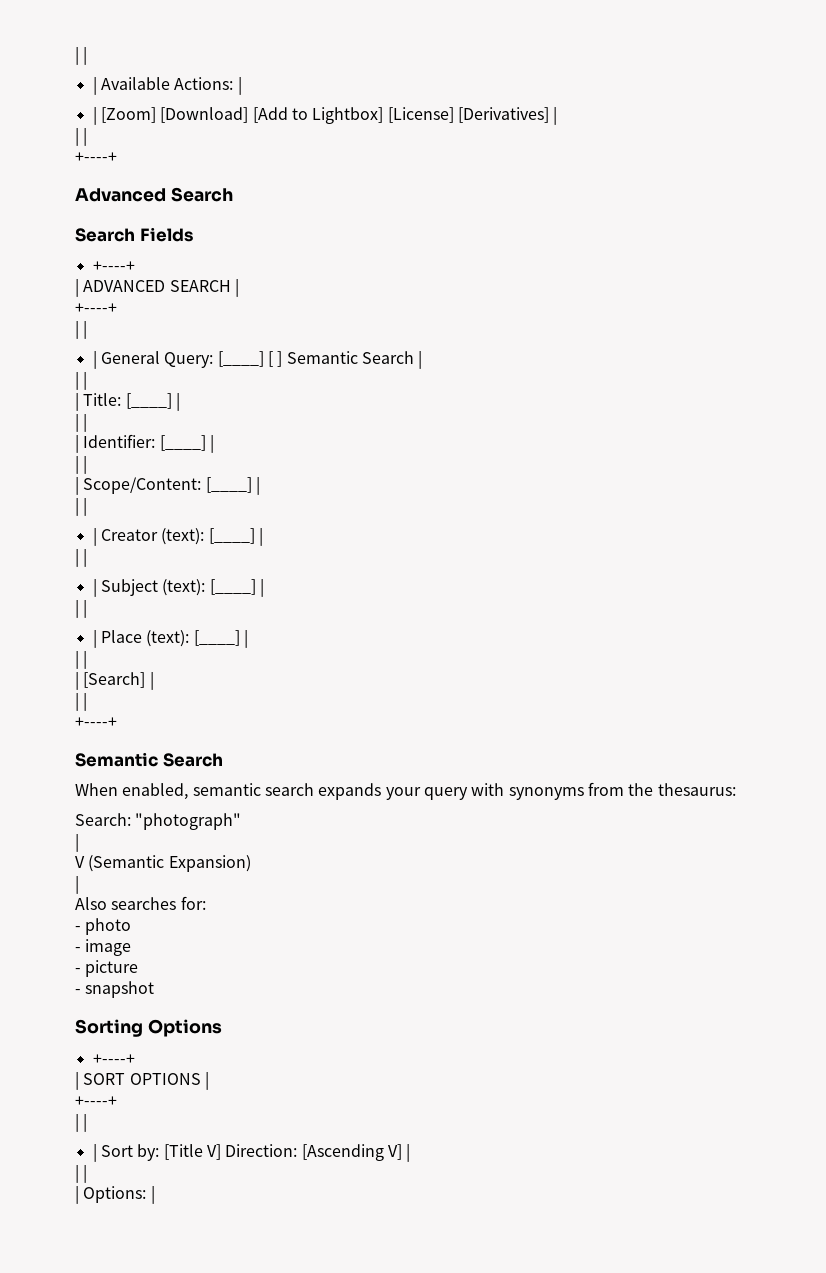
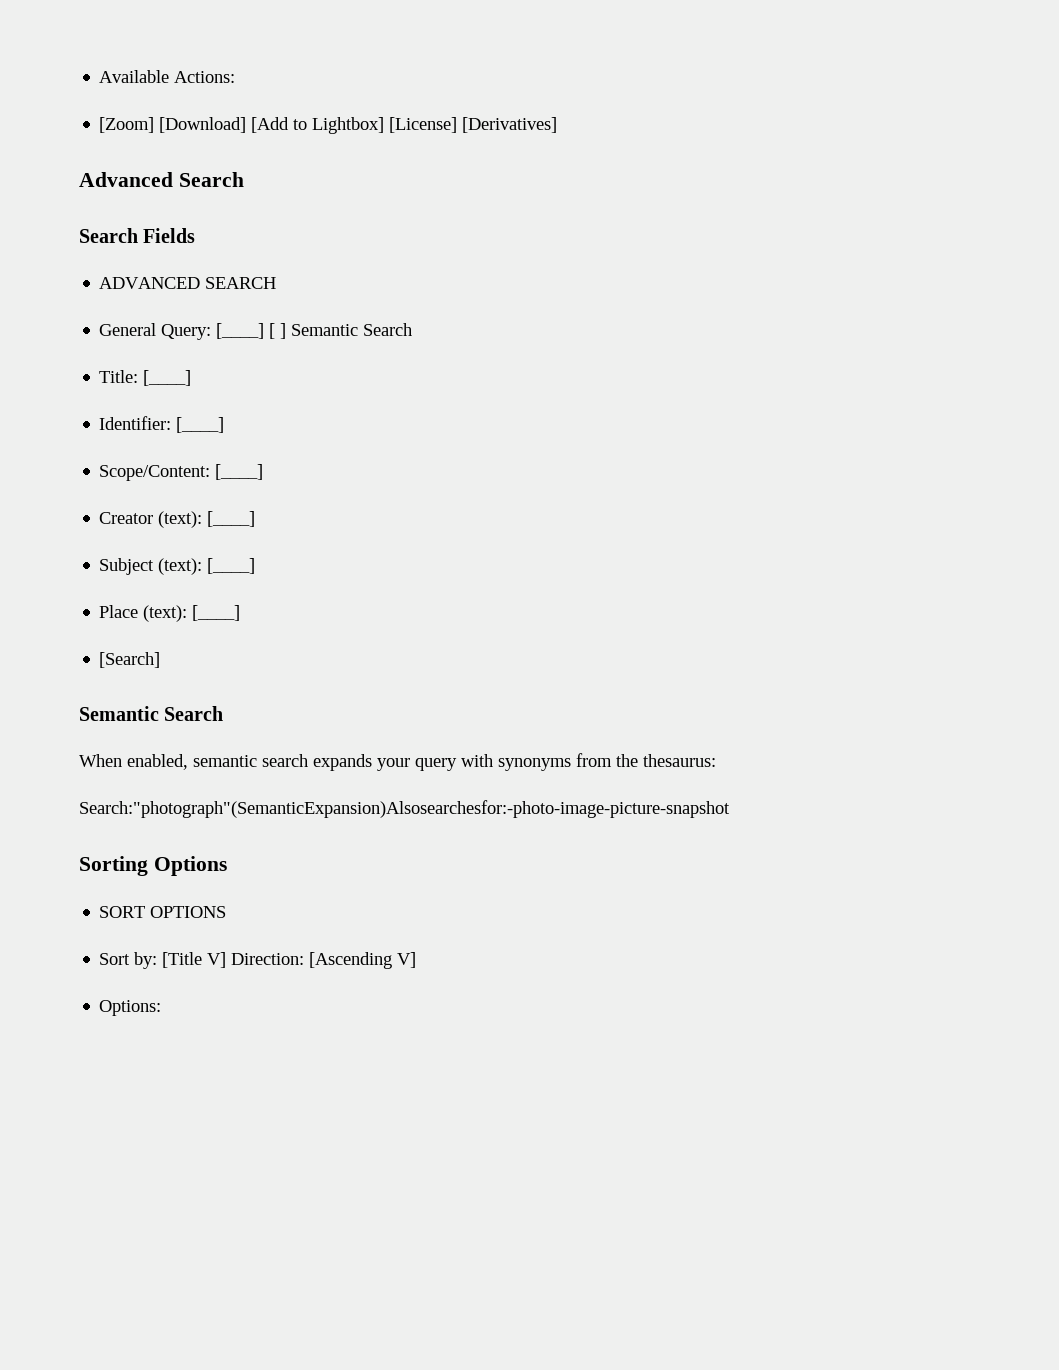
[75,47,88,65] [92,77,97,95] | | // | -> (99, 76) none
[237,77,242,95] [92,107,97,125] | // | -> (236, 77) //
[553,107,558,125] [75,128,88,146] [75,152,117,162] | // | | // +----+ -> (558, 125) none
[92,261,135,271] [75,279,79,297] +----+ // | -> (196, 235) none
[234,279,239,297] [75,303,117,313] [75,321,88,339] [92,351,97,369] | // +----+ // | | // | -> (277, 283) //
[418,351,423,369] [75,372,88,390] [75,393,180,411] [75,414,88,432] [75,434,214,453] [75,456,88,474] [75,477,260,495] [75,498,88,516] [92,528,97,546] | // | | // | Title: [____] | // | | // | Identifier: [____] | // | | // | Scope/Content: [____] | // | | // | -> [99,370,192,386] [99,416,225,433] [99,464,264,481] // Title: [____] // Identifier: [____] // Scope/Content: [____] //
[258,528,263,546] [75,549,88,567] [92,579,97,597] | // | | // | -> (256, 519) //
[259,579,264,597] [75,600,88,618] [92,630,97,648] | // | | // | -> (256, 566) //
[243,630,248,648] [75,651,88,669] [75,672,154,690] [75,693,88,711] [75,717,117,727] | // | | // | [Search] | // | | // +----+ -> [99,652,161,668] // [Search]
[75,813,242,830] [75,834,79,852] [75,855,251,872] [75,876,79,894] [75,896,206,910] [75,918,132,935] [75,939,132,956] [75,960,139,977] [75,981,155,998] Search: "photograph" // | // V (Semantic Expansion) // | // Also searches for: // - photo // - image // - picture // - snapshot -> [79,800,730,818] Search:"photograph"(SemanticExpansion)Alsosearchesfor:-photo-image-picture-snapshot
[92,1054,135,1064] [75,1072,79,1090] +----+ // | -> (227, 866) none
[204,1072,209,1090] [75,1096,117,1106] [75,1114,88,1132] [92,1144,97,1162] | // +----+ // | | // | -> (227, 912) //
[406,1144,411,1162] [75,1165,88,1183] [75,1186,155,1204] | // | | // | Options: | -> [99,1000,162,1016] // Options:

